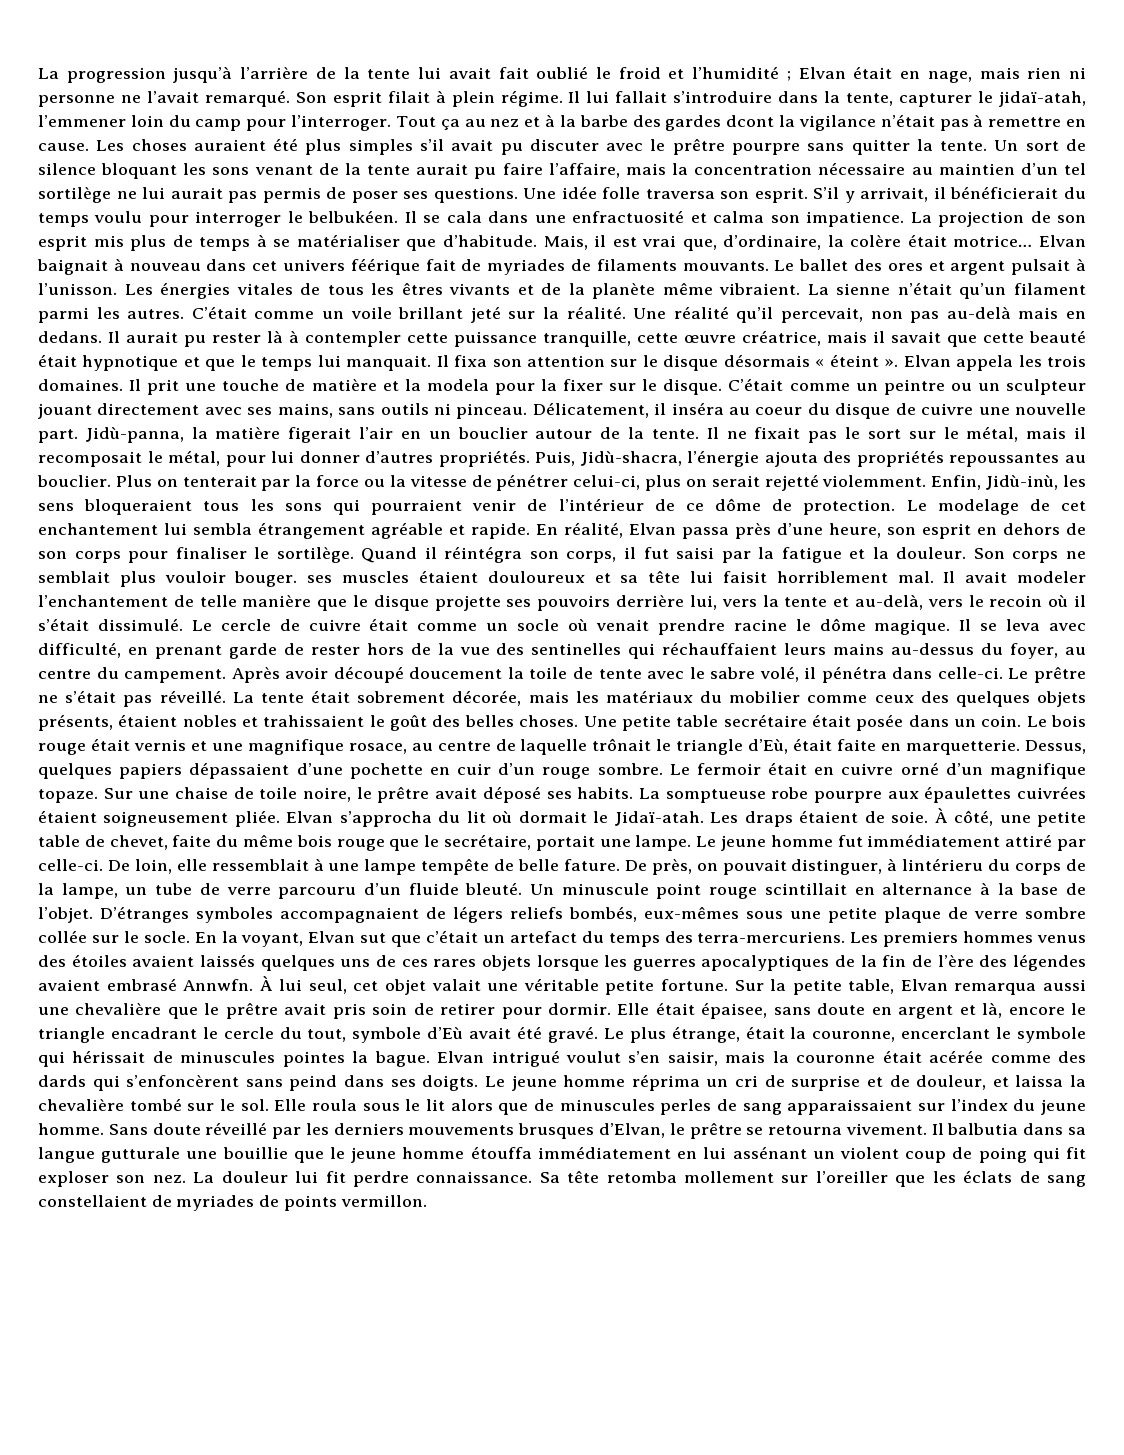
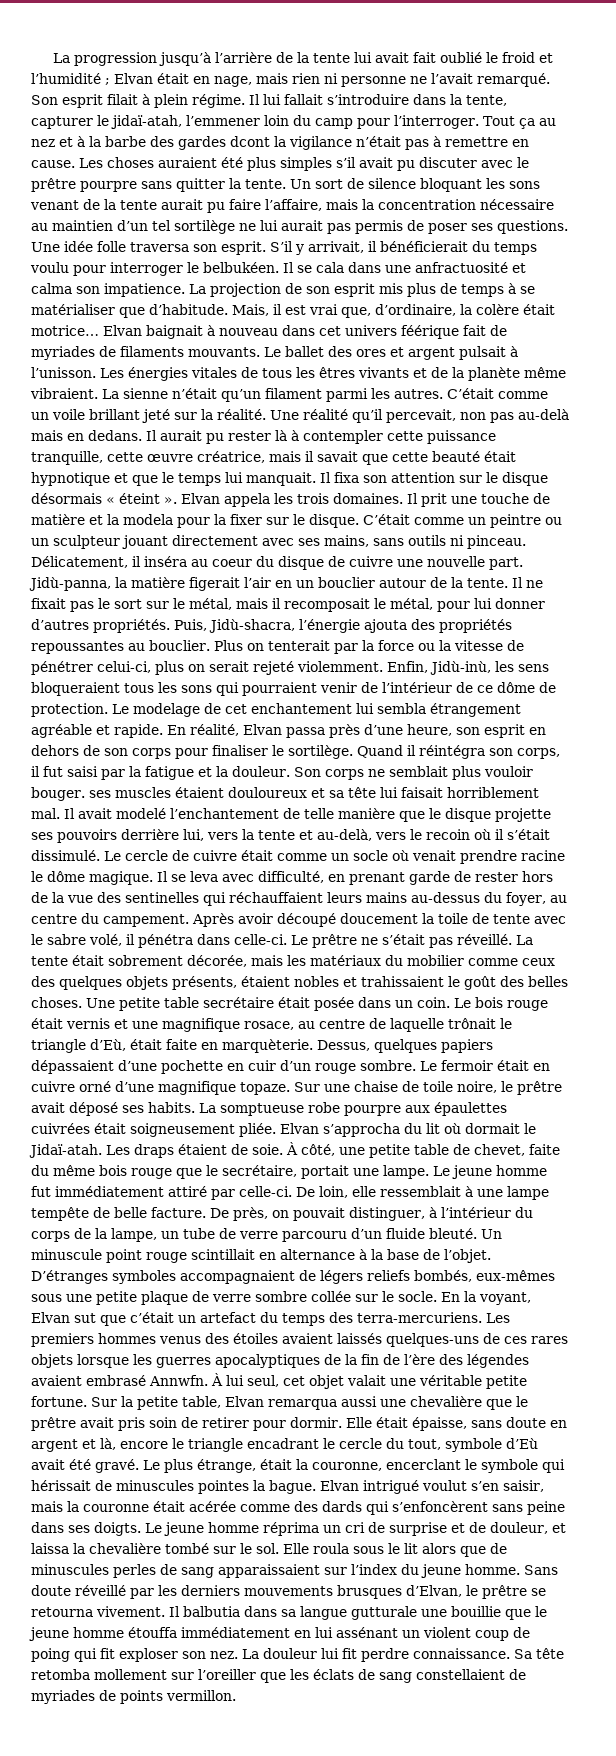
[572,210,685,223] enfractuosité -> [415,262,508,273] anfractuosité
[764,474,819,491] rejetté -> [253,661,294,675] rejeté
[722,571,767,583] faisit -> [400,787,443,798] faisait
[1017,571,1087,583] modeler -> [116,808,166,819] modelé
[906,739,1021,755] marquetterie. -> [222,1039,313,1053] marquèterie.
[945,763,983,775] d’un -> [115,1081,154,1092] d’une
[38,810,97,823] étaient -> [94,1123,126,1134] était
[563,859,620,871] fature. -> [151,1207,206,1218] facture.
[902,858,984,871] lintérieru -> [440,1207,511,1218] l’intérieur
[260,955,371,971] quelques uns -> [386,1333,479,1347] quelques-uns
[701,1002,768,1019] épaisee, -> [411,1417,467,1431] épaisse,
[289,1075,338,1091] peind -> [527,1501,565,1515] peine

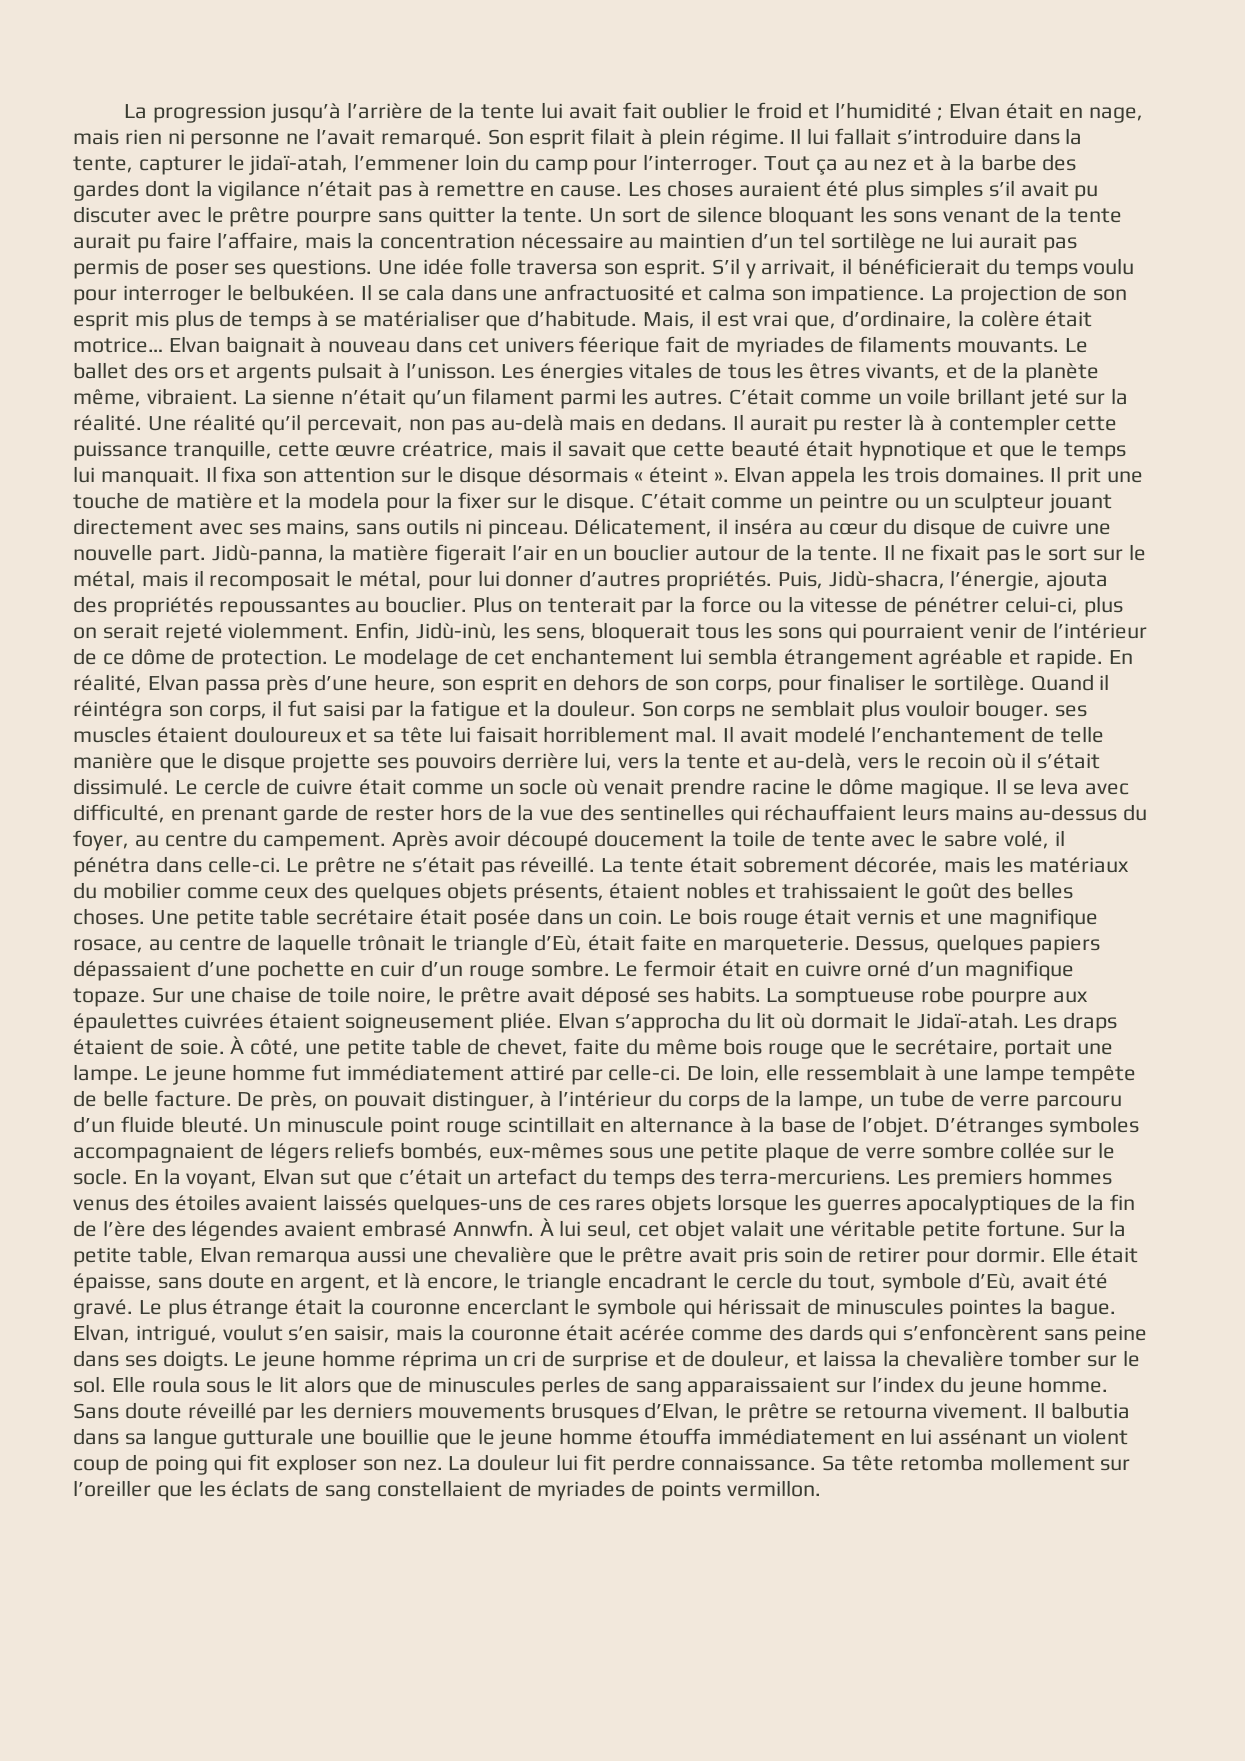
[440,52,483,63] oublié -> [662,102,729,119] oublier
[230,136,270,147] dcont -> [144,180,190,197] dont
[401,325,459,339] féérique -> [579,336,661,357] féerique
[356,347,455,360] ores et argent -> [173,364,312,383] ors et argents
[358,367,409,378] vivants -> [866,363,941,381] vivants,
[524,367,566,378] même -> [73,389,141,407] même,
[212,559,252,567] coeur -> [828,523,878,535] cœur
[299,619,360,633] l’énergie -> [950,570,1041,591] l’énergie,
[518,664,549,672] [31,682,120,696] sens bloqueraient -> [535,622,691,643] sens, bloquerait
[132,748,171,759] corps -> [714,679,773,695] corps,
[222,1039,313,1053] marquèterie. -> [722,935,850,955] marqueterie.
[115,1081,154,1092] d’une -> [917,960,960,977] d’un
[94,1123,126,1134] était -> [268,1013,340,1029] étaient
[31,1438,168,1452] argent et là, encore -> [300,1272,499,1293] argent, et là encore,
[506,1438,538,1449] d’Eù -> [967,1272,1016,1291] d’Eù,
[197,1459,256,1473] étrange, -> [212,1299,290,1319] étrange
[312,1462,382,1471] couronne, -> [370,1303,461,1315] couronne
[320,1480,419,1494] Elvan intrigué -> [73,1324,217,1345] Elvan, intrigué,
[165,1543,209,1554] tombé -> [1009,1350,1082,1367] tomber

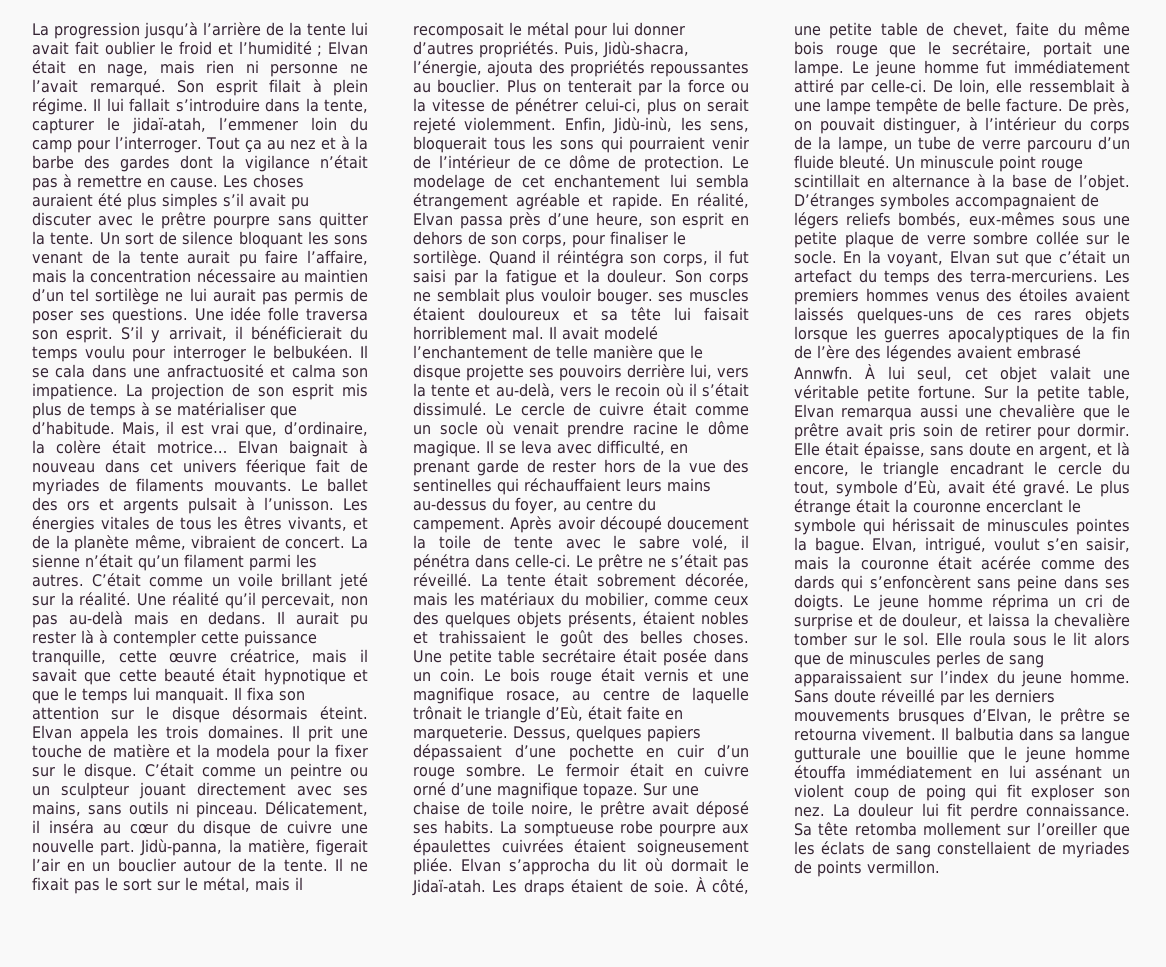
[146,388,238,405] vibraient. -> [191,535,346,549] vibraient de concert.
[634,467,729,483] « éteint ». -> [319,706,368,720] éteint.
[352,545,430,561] matière -> [247,839,310,854] matière,
[359,570,423,589] métal, -> [527,22,569,36] métal
[102,882,181,899] mobilier -> [584,592,649,607] mobilier,
[917,960,960,977] d’un -> [451,782,492,796] d’une

